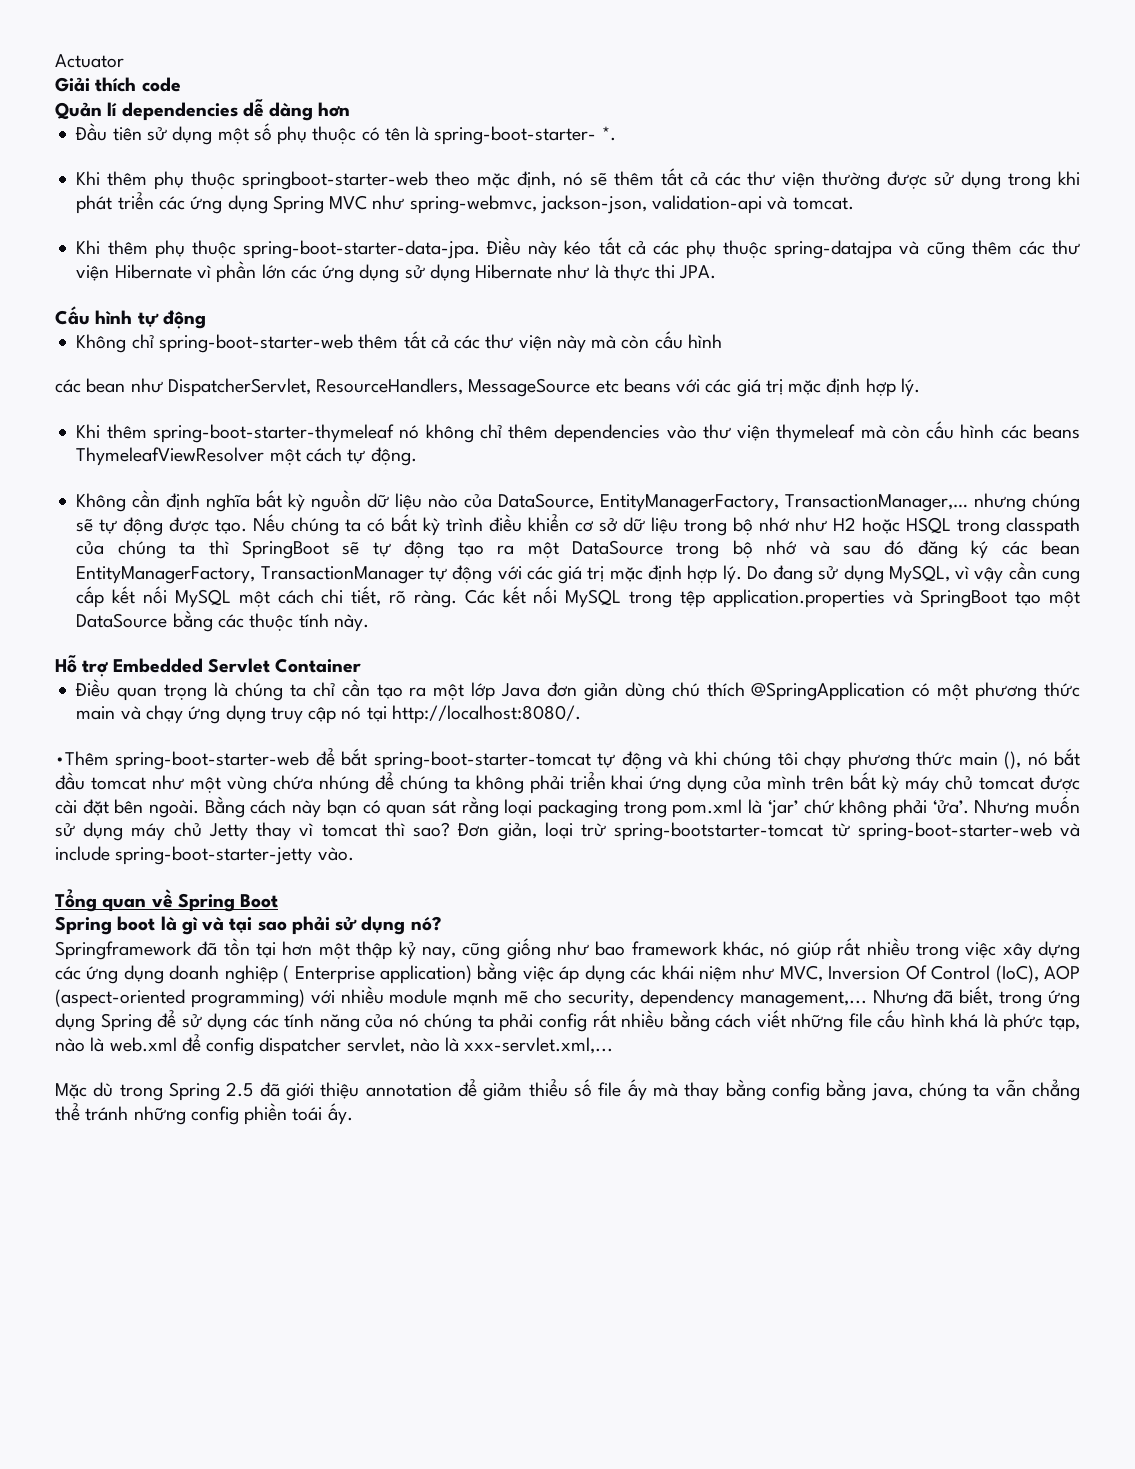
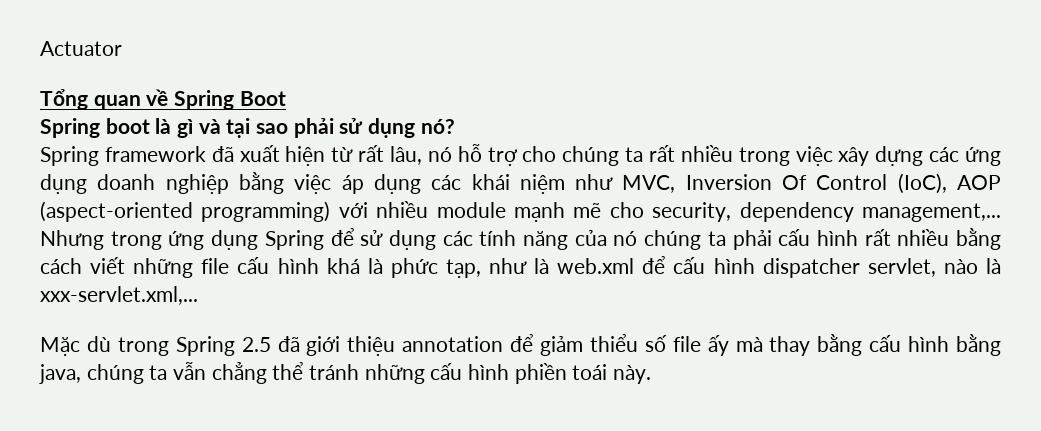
[55,77,181,92] [55,99,351,121] [75,123,616,145] [76,168,1080,190] [76,192,854,214] [76,237,1080,259] [76,261,717,283] [55,306,206,329] [76,331,722,353] [55,378,920,397] [76,421,1080,443] [76,447,417,466] [76,490,1080,512] [76,514,1081,536] [76,540,1080,559] [76,562,1081,584] [76,586,1080,608] [76,610,369,632] [55,655,362,677] [75,679,1080,701] [76,705,581,724] [55,748,1081,770] [55,772,1081,794] [55,796,1080,818] [55,822,1081,841] [55,846,354,865] // Giải thích code // Quản lí dependencies dễ dàng hơn // Đầu tiên sử dụng một số phụ thuộc có tên là spring-boot-starter- *. // Khi thêm phụ thuộc springboot-starter-web theo mặc định, nó sẽ thêm tất cả các thư viện thường được sử dụng trong khi phát triển các ứng dụng Spring MVC như spring-webmvc, jackson-json, validation-api và tomcat. // Khi thêm phụ thuộc spring-boot-starter-data-jpa. Điều này kéo tất cả các phụ thuộc spring-datajpa và cũng thêm các thư viện Hibernate vì phần lớn các ứng dụng sử dụng Hibernate như là thực thi JPA. // Cấu hình tự động // Không chỉ spring-boot-starter-web thêm tất cả các thư viện này mà còn cấu hình // các bean như DispatcherServlet, ResourceHandlers, MessageSource etc beans với các giá trị mặc định hợp lý. // Khi thêm spring-boot-starter-thymeleaf nó không chỉ thêm dependencies vào thư viện thymeleaf mà còn cấu hình các beans ThymeleafViewResolver một cách tự động. // Không cần định nghĩa bất kỳ nguồn dữ liệu nào của DataSource, EntityManagerFactory, TransactionManager,… nhưng chúng sẽ tự động được tạo. Nếu chúng ta có bất kỳ trình điều khiển cơ sở dữ liệu trong bộ nhớ như H2 hoặc HSQL trong classpath của chúng ta thì SpringBoot sẽ tự động tạo ra một DataSource trong bộ nhớ và sau đó đăng ký các bean EntityManagerFactory, TransactionManager tự động với các giá trị mặc định hợp lý. Do đang sử dụng MySQL, vì vậy cần cung cấp kết nối MySQL một cách chi tiết, rõ ràng. Các kết nối MySQL trong tệp application.properties và SpringBoot tạo một DataSource bằng các thuộc tính này. // Hỗ trợ Embedded Servlet Container // Điều quan trọng là chúng ta chỉ cần tạo ra một lớp Java đơn giản dùng chú thích @SpringApplication có một phương thức main và chạy ứng dụng truy cập nó tại http://localhost:8080/. // •Thêm spring-boot-starter-web để bắt spring-boot-starter-tomcat tự động và khi chúng tôi chạy phương thức main (), nó bắt đầu tomcat như một vùng chứa nhúng để chúng ta không phải triển khai ứng dụng của mình trên bất kỳ máy chủ tomcat được cài đặt bên ngoài. Bằng cách này bạn có quan sát rằng loại packaging trong pom.xml là ‘jar’ chứ không phải ‘ửa’. Nhưng muốn sử dụng máy chủ Jetty thay vì tomcat thì sao? Đơn giản, loại trừ spring-bootstarter-tomcat từ spring-boot-starter-web và include spring-boot-starter-jetty vào. -> (122, 48) none
[55,938,831,960] Springframework đã tồn tại hơn một thập kỷ nay, cũng giống như bao framework khác, nó giúp -> [40,144,644,166] Spring framework đã xuất hiện từ rất lâu, nó hỗ trợ cho chúng ta
[283,965,472,984] ( Enterprise application) -> (229, 184) none
[933,986,994,1006] đã biết, -> (104, 240) none
[539,1013,588,1032] config -> [778,229,858,246] cấu hình
[55,1038,85,1052] nào -> [489,258,528,274] như
[206,1037,255,1056] config -> [673,257,755,274] cấu hình
[772,1082,821,1101] config -> [869,335,950,352] cấu hình
[190,1106,239,1125] config -> [430,363,510,380] cấu hình
[327,1103,353,1125] ấy. -> [613,365,652,384] này.

